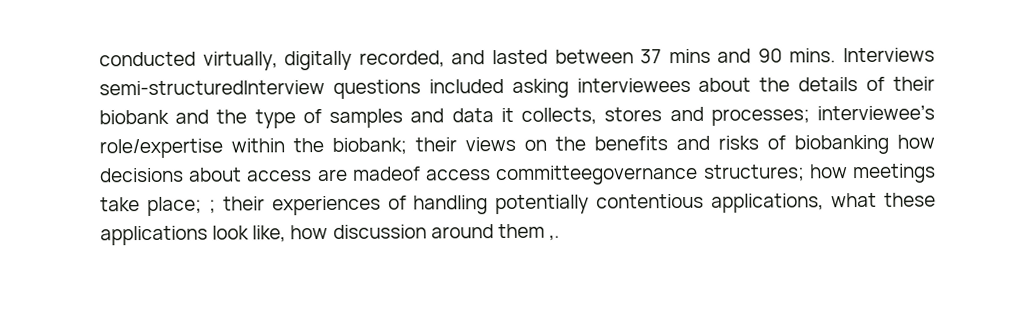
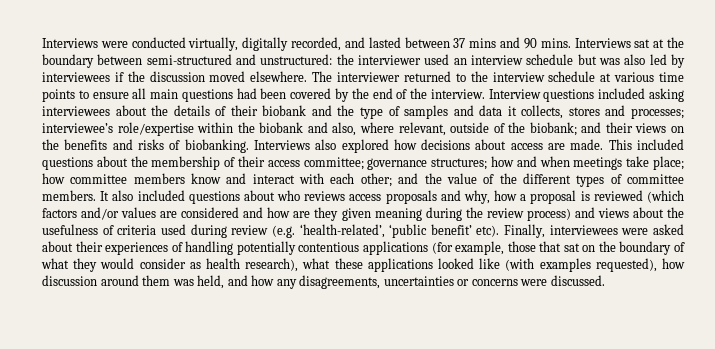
(99, 59) none -> [42,38,128,48] Interviews were
[99,80,325,96] semi-structuredInterview -> [634,37,685,48] [42,54,686,68] [42,71,685,82] [42,88,541,102] sat at the boundary between semi-structured and unstructured: the interviewer used an interview schedule but was also led by interviewees if the discussion moved elsewhere. The interviewer returned to the interview schedule at various time points to ensure all main questions had been covered by the end of the interview. Interview
[332,137,407,155] biobank; -> [259,122,602,136] biobank and also, where relevant, outside of the biobank; and
[794,134,889,155] biobanking -> [184,139,389,153] biobanking. Interviews also explored
[351,163,936,186] [100,196,216,217] madeof access committeegovernance structures; how meetings take place; ; -> [570,139,684,150] [42,156,684,170] [42,173,685,187] [42,190,684,204] [42,207,684,221] [42,224,684,238] [42,241,73,252] made. This included questions about the membership of their access committee; governance structures; how and when meetings take place; how committee members know and interact with each other; and the value of the different types of committee members. It also included questions about who reviews access proposals and why, how a proposal is reviewed (which factors and/or values are considered and how are they given meaning during the review process) and views about the usefulness of criteria used during review (e.g. ‘health-related’, ‘public benefit’ etc). Finally, interviewees were asked about
[711,192,936,213] [100,223,560,246] applications, what these applications look like, how discussion around them ,. -> [362,241,685,255] [41,258,685,272] [42,275,605,289] applications (for example, those that sat on the boundary of what they would consider as health research), what these applications looked like (with examples requested), how discussion around them was held, and how any disagreements, uncertainties or concerns were discussed.

